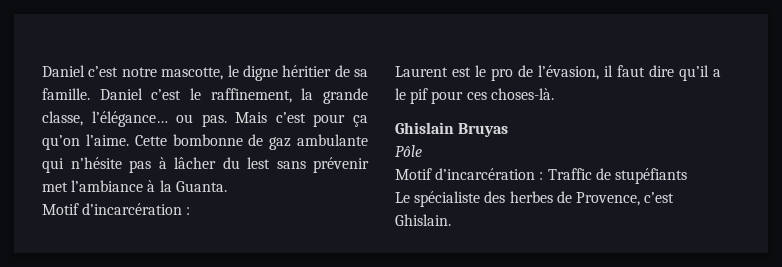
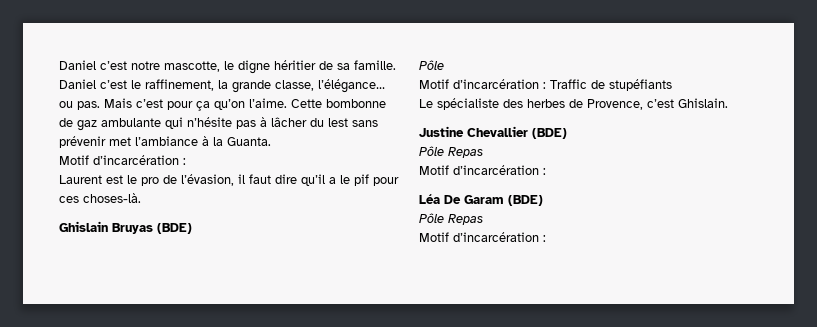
(509, 130) none -> [157,223,192,234] (BDE)
(451, 220) none -> [419,126,567,139] [419,146,483,158] [419,165,546,175] [419,194,543,206] [419,213,483,225] [419,232,546,242] // Justine Chevallier (BDE) // Pôle Repas // Motif d’incarcération : // Léa De Garam (BDE) // Pôle Repas // Motif d’incarcération :

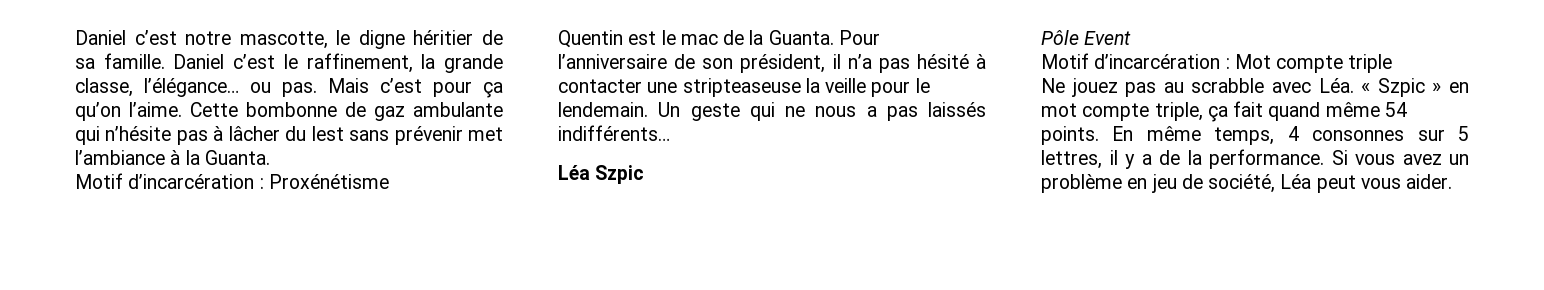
[59,174,399,186] [59,193,141,203] [59,221,192,234] [419,60,444,70] [419,79,672,91] [419,98,728,110] [419,126,567,139] [419,146,483,158] [419,165,546,175] [419,194,543,206] [419,213,483,225] [419,232,546,242] // Laurent est le pro de l’évasion, il faut dire qu’il a le pif pour ces choses-là. // Ghislain Bruyas (BDE) // Pôle // Motif d’incarcération : Traffic de stupéfiants // Le spécialiste des herbes de Provence, c’est Ghislain. // Justine Chevallier (BDE) // Pôle Repas // Motif d’incarcération : // Léa De Garam (BDE) // Pôle Repas // Motif d’incarcération : -> [268,174,389,189] [558,30,880,48] [558,54,986,73] [558,78,930,97] [558,102,986,121] [558,125,670,141] [558,165,645,184] [1041,30,1132,45] [1041,53,1393,73] [1041,78,1469,97] [1041,101,1407,122] [1041,126,1469,145] [1041,149,1469,169] [1041,174,1453,193] Proxénétisme // Quentin est le mac de la Guanta. Pour l’anniversaire de son président, il n’a pas hésité à contacter une stripteaseuse la veille pour le lendemain. Un geste qui ne nous a pas laissés indifférents… // Léa Szpic // Pôle Event // Motif d’incarcération : Mot compte triple // Ne jouez pas au scrabble avec Léa. « Szpic » en mot compte triple, ça fait quand même 54 points. En même temps, 4 consonnes sur 5 lettres, il y a de la performance. Si vous avez un problème en jeu de société, Léa peut vous aider.

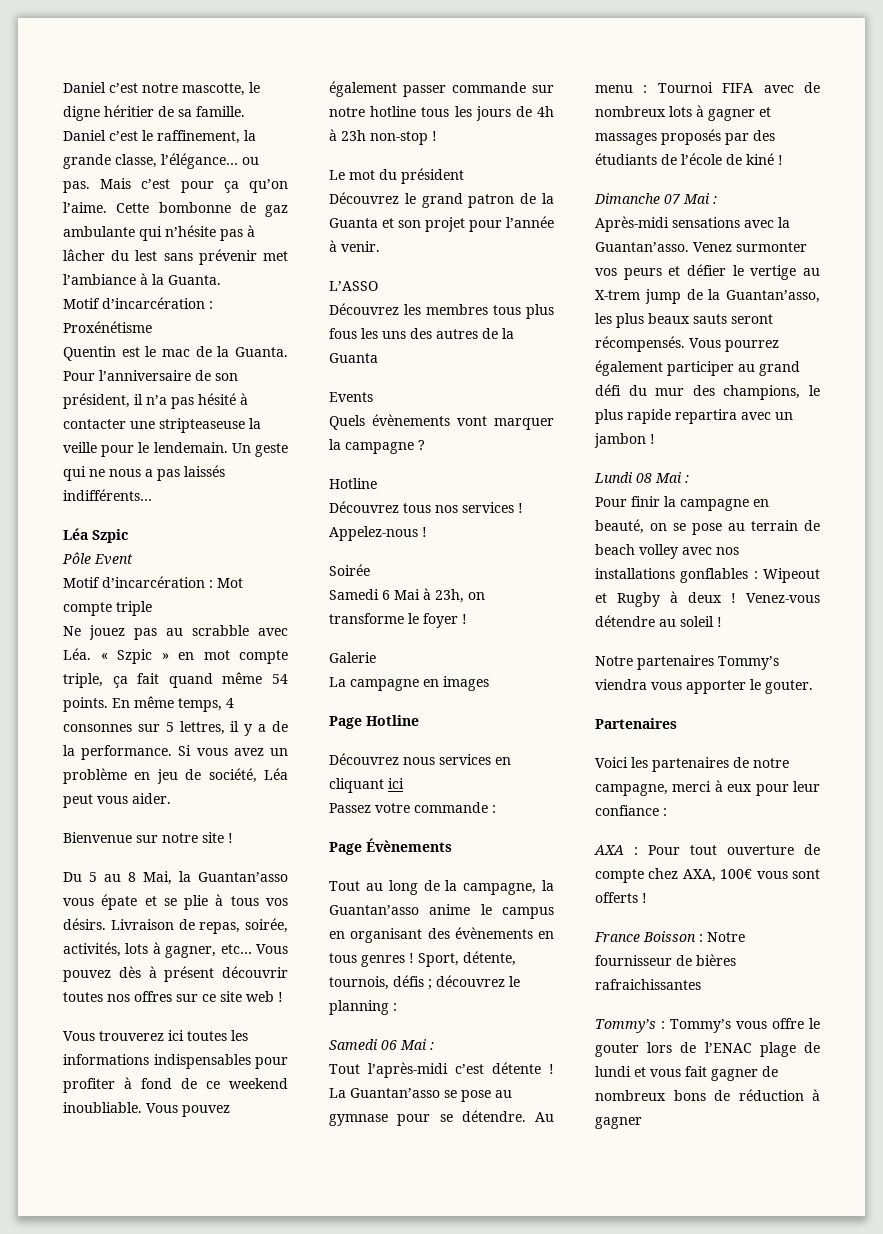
(1453, 181) none -> [63,832,233,843] [63,871,288,885] [63,894,288,910] [63,918,288,934] [63,942,288,958] [63,966,288,982] [63,991,283,1002] [63,1030,248,1041] [63,1054,288,1069] [63,1077,288,1093] [63,1102,230,1117] [329,81,554,97] [329,106,554,121] [329,129,437,145] [329,168,464,184] [329,192,554,208] [329,216,554,232] [329,240,380,252] [329,281,378,291] [329,303,554,319] [329,328,514,339] [329,353,378,363] [329,392,373,402] [329,414,554,430] [329,439,425,454] [329,478,377,489] [329,501,523,513] [329,526,427,541] [329,564,370,576] [329,588,485,603] [329,613,467,628] [329,652,376,663] [329,676,489,691] [329,715,419,729] [329,753,511,765] [329,778,404,793] [329,802,496,813] [329,838,452,855] [329,880,554,895] [329,904,554,919] [329,927,554,943] [329,951,516,967] [329,975,520,990] [329,1000,397,1015] [329,1039,434,1050] [329,1062,554,1078] [329,1088,512,1102] [329,1110,554,1126] [595,82,820,93] [595,105,771,121] [595,129,775,145] [595,153,783,165] [594,193,717,204] [595,216,790,232] [595,242,807,252] [595,264,820,280] [595,289,820,304] [595,313,773,328] [595,336,779,352] [595,360,800,376] [595,384,820,400] [595,409,793,424] [594,433,655,448] [594,472,689,483] [595,496,769,511] [595,519,820,535] [595,544,739,559] [595,568,820,583] [595,591,820,607] [595,615,722,627] [595,655,779,670] [595,679,813,694] [595,718,677,729] [595,757,789,772] [595,780,820,796] [595,805,667,816] [594,844,820,855] [595,868,820,883] [595,892,647,903] [594,931,745,942] [595,954,736,966] [595,979,701,990] [595,1018,820,1033] [595,1042,820,1057] [595,1066,778,1081] [595,1089,820,1101] [595,1117,642,1129] // Bienvenue sur notre site ! // Du 5 au 8 Mai, la Guantan’asso vous épate et se plie à tous vos désirs. Livraison de repas, soirée, activités, lots à gagner, etc… Vous pouvez dès à présent découvrir toutes nos offres sur ce site web ! // Vous trouverez ici toutes les informations indispensables pour profiter à fond de ce weekend inoubliable. Vous pouvez également passer commande sur notre hotline tous les jours de 4h à 23h non-stop ! // Le mot du président // Découvrez le grand patron de la Guanta et son projet pour l’année à venir. // L’ASSO // Découvrez les membres tous plus fous les uns des autres de la Guanta // Events // Quels évènements vont marquer la campagne ? // Hotline // Découvrez tous nos services ! Appelez-nous ! // Soirée // Samedi 6 Mai à 23h, on transforme le foyer ! // Galerie // La campagne en images // Page Hotline // Découvrez nous services en cliquant ici // Passez votre commande : // Page Évènements // Tout au long de la campagne, la Guantan’asso anime le campus en organisant des évènements en tous genres ! Sport, détente, tournois, défis ; découvrez le planning : // Samedi 06 Mai : // Tout l’après-midi c’est détente ! La Guantan’asso se pose au gymnase pour se détendre. Au menu : Tournoi FIFA avec de nombreux lots à gagner et massages proposés par des étudiants de l’école de kiné ! // Dimanche 07 Mai : // Après-midi sensations avec la Guantan’asso. Venez surmonter vos peurs et défier le vertige au X-trem jump de la Guantan’asso, les plus beaux sauts seront récompensés. Vous pourrez également participer au grand défi du mur des champions, le plus rapide repartira avec un jambon ! // Lundi 08 Mai : // Pour finir la campagne en beauté, on se pose au terrain de beach volley avec nos installations gonflables : Wipeout et Rugby à deux ! Venez-vous détendre au soleil ! // Notre partenaires Tommy’s viendra vous apporter le gouter. // Partenaires // Voici les partenaires de notre campagne, merci à eux pour leur confiance : // AXA : Pour tout ouverture de compte chez AXA, 100€ vous sont offerts ! // France Boisson : Notre fournisseur de bières rafraichissantes // Tommy’s : Tommy’s vous offre le gouter lors de l’ENAC plage de lundi et vous fait gagner de nombreux bons de réduction à gagner

